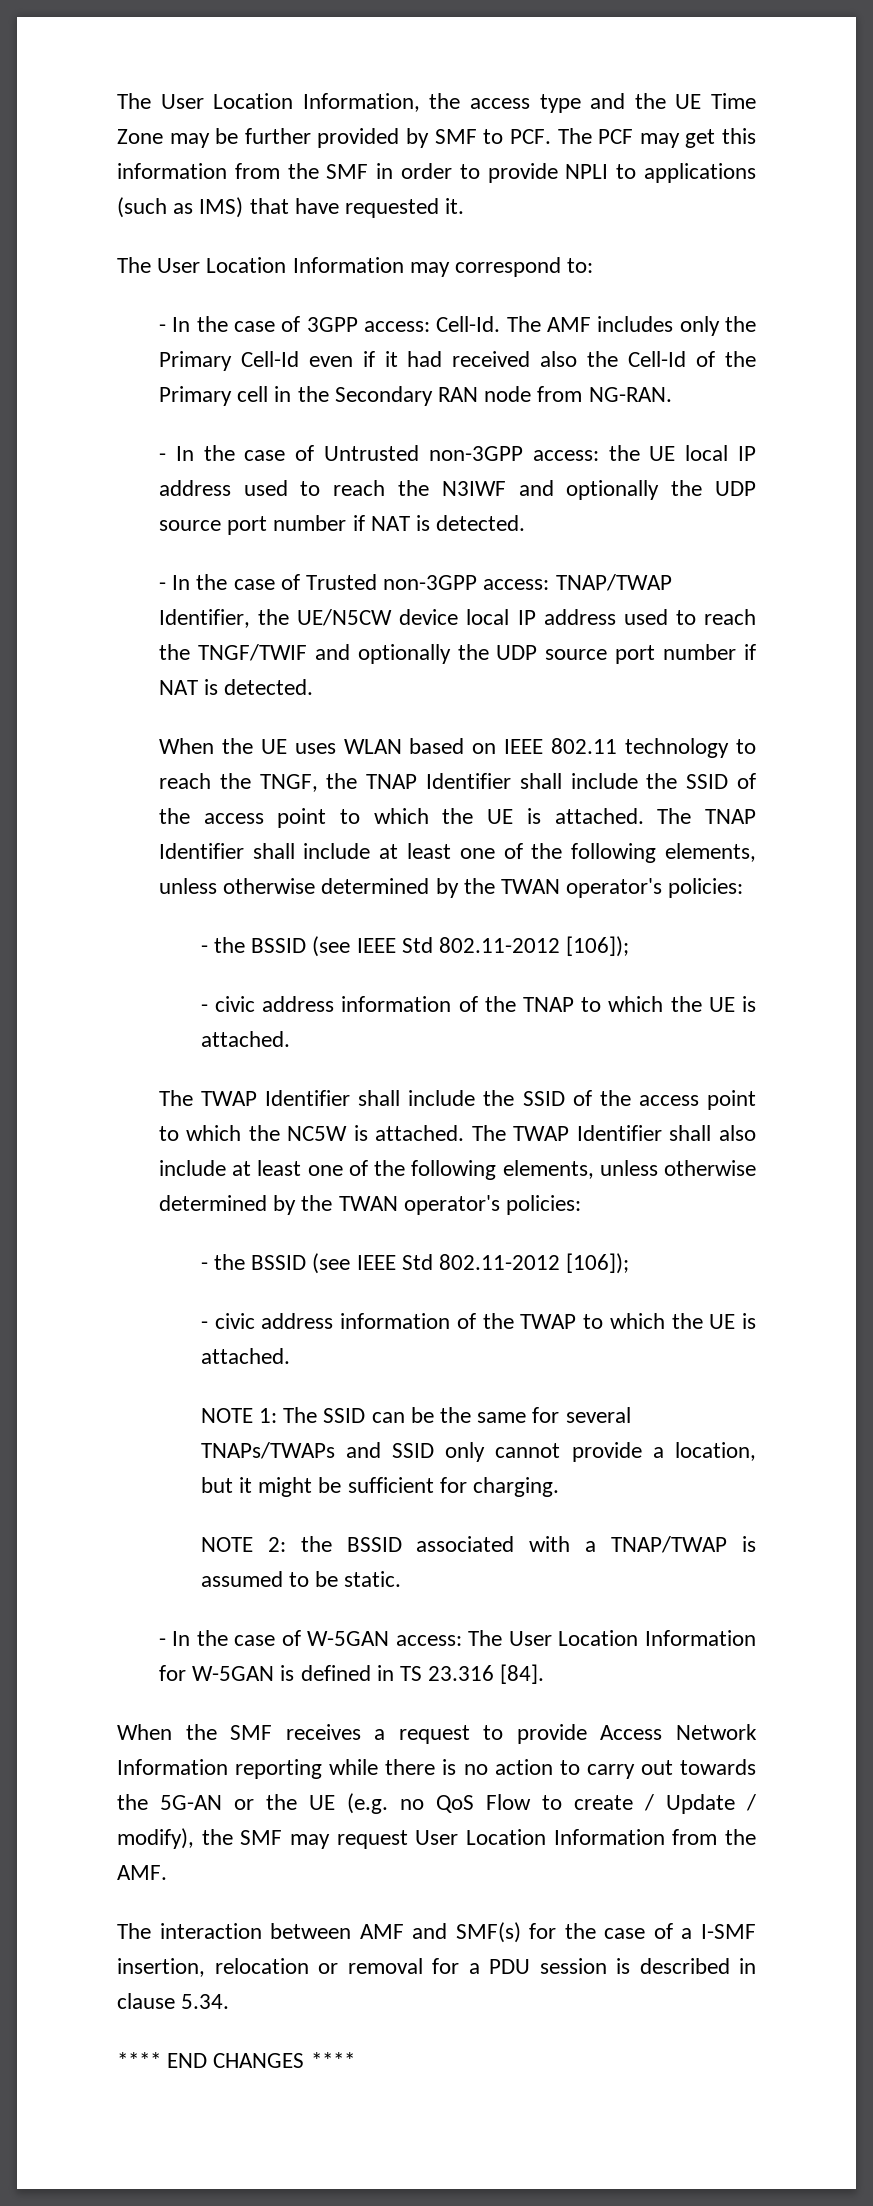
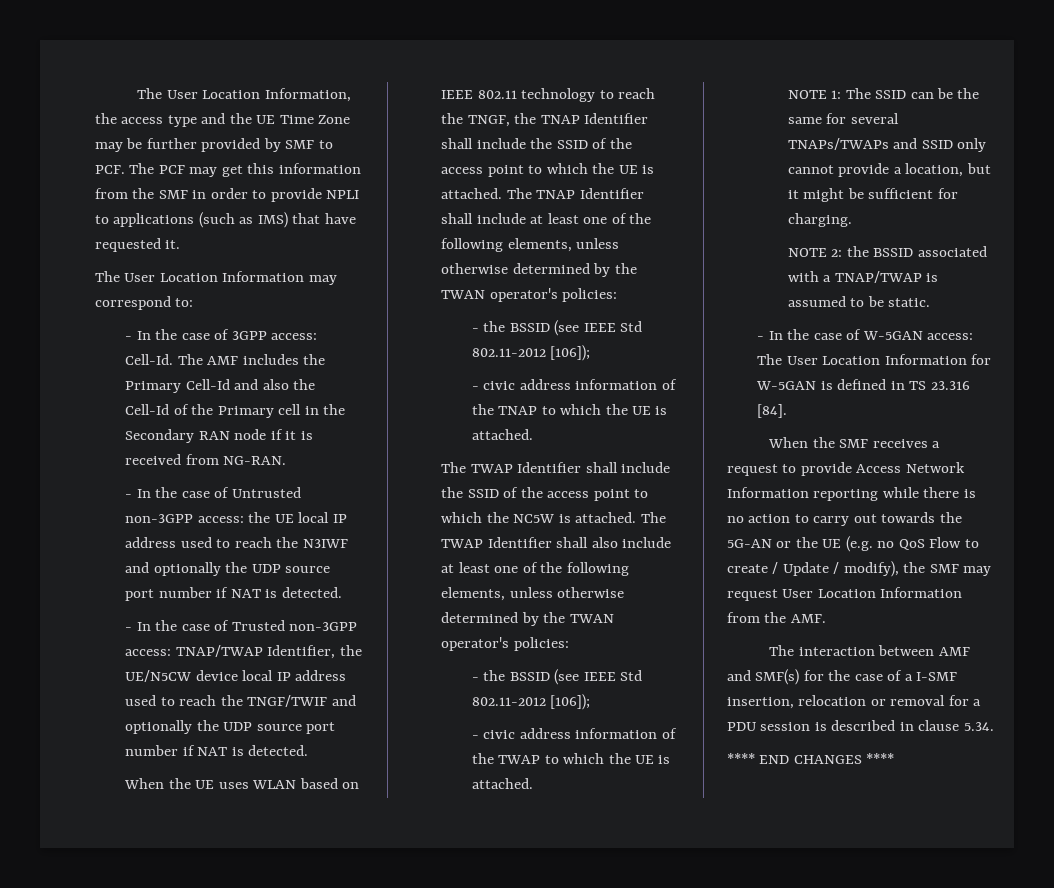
[679,316,720,336] only -> (299, 359) none
[308,351,531,367] even if it had received -> [234,379,259,390] and
(532, 394) none -> [270,429,313,440] [125,454,182,465] if it is received

